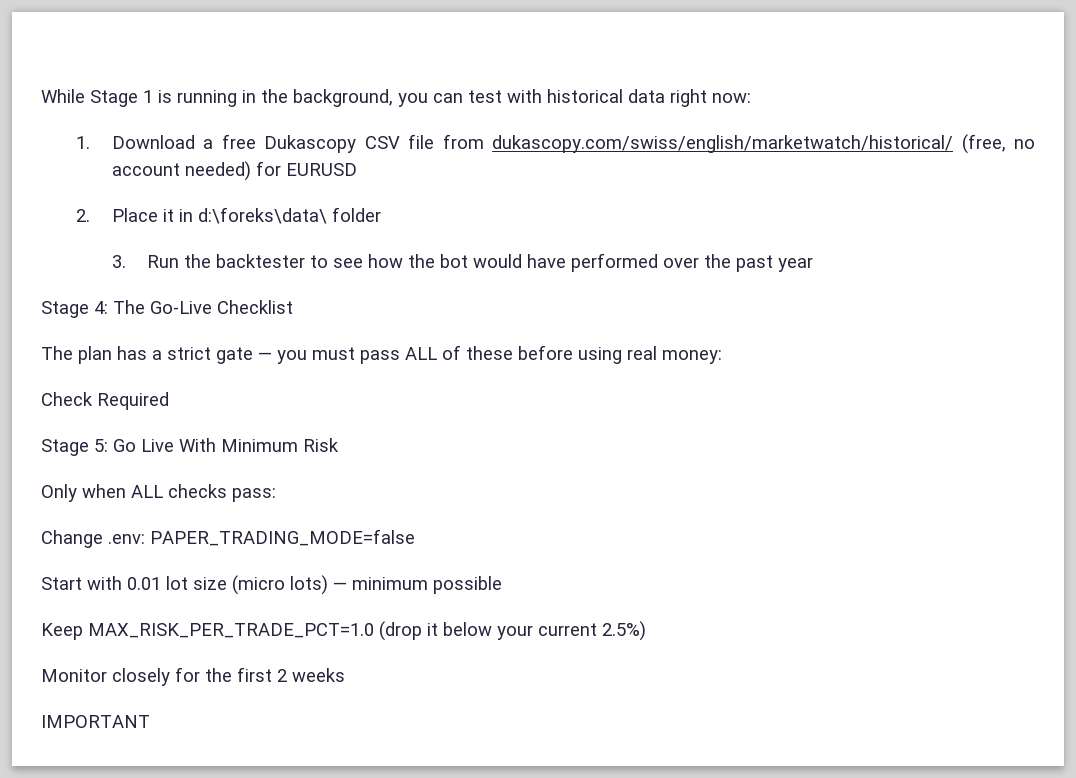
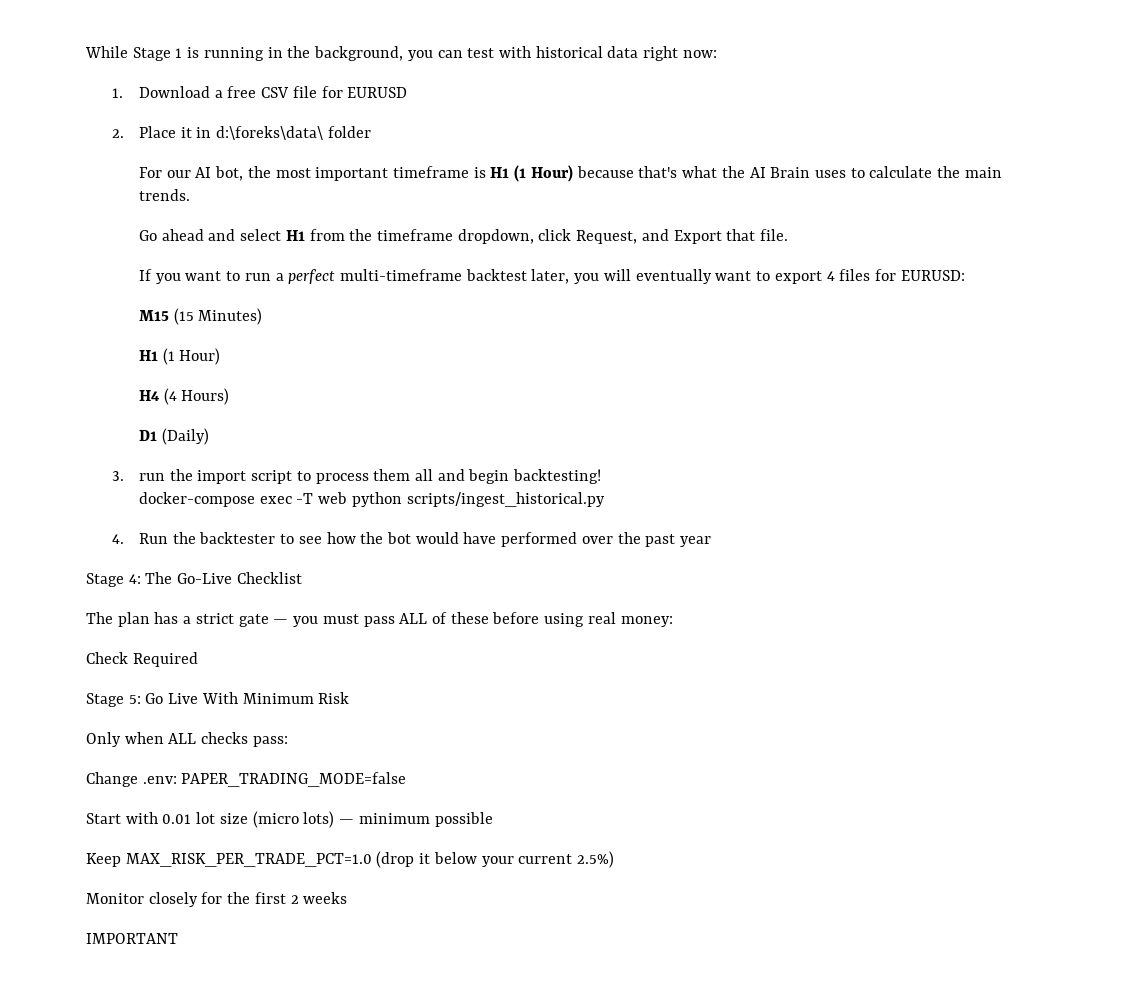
[264,135,357,153] Dukascopy -> (257, 92) none
[442,134,1035,154] [111,161,251,181] from dukascopy.com/swiss/english/marketwatch/historical/ (free, no account needed) -> (317, 92) none
[111,255,126,268] 3. -> [138,165,1002,182] [138,189,190,201] [138,229,789,244] [138,269,965,284] [138,308,263,325] [138,348,221,365] [138,388,230,405] [138,428,209,445] [112,469,602,484] [138,492,605,507] [112,534,125,544] For our AI bot, the most important timeframe is H1 (1 Hour) because that's what the AI Brain uses to calculate the main trends. // Go ahead and select H1 from the timeframe dropdown, click Request, and Export that file. // If you want to run a perfect multi-timeframe backtest later, you will eventually want to export 4 files for EURUSD: // M15 (15 Minutes) // H1 (1 Hour) // H4 (4 Hours) // D1 (Daily) // 3. run the import script to process them all and begin backtesting! // docker-compose exec -T web python scripts/ingest_historical.py // 4.

